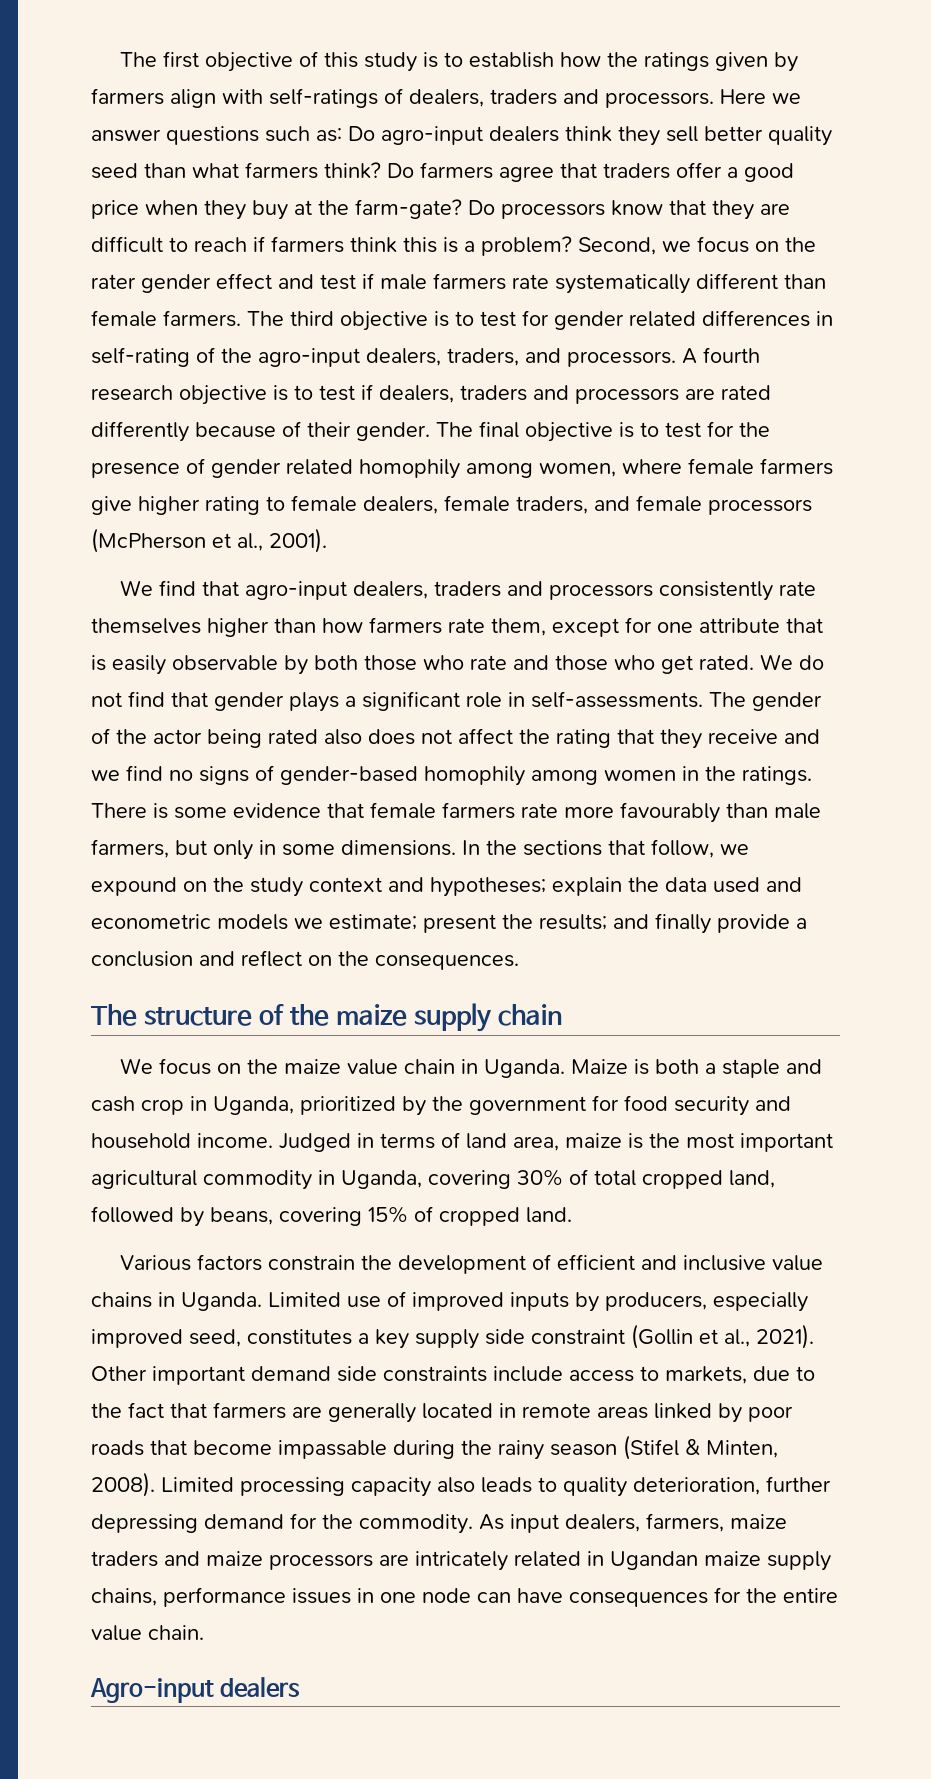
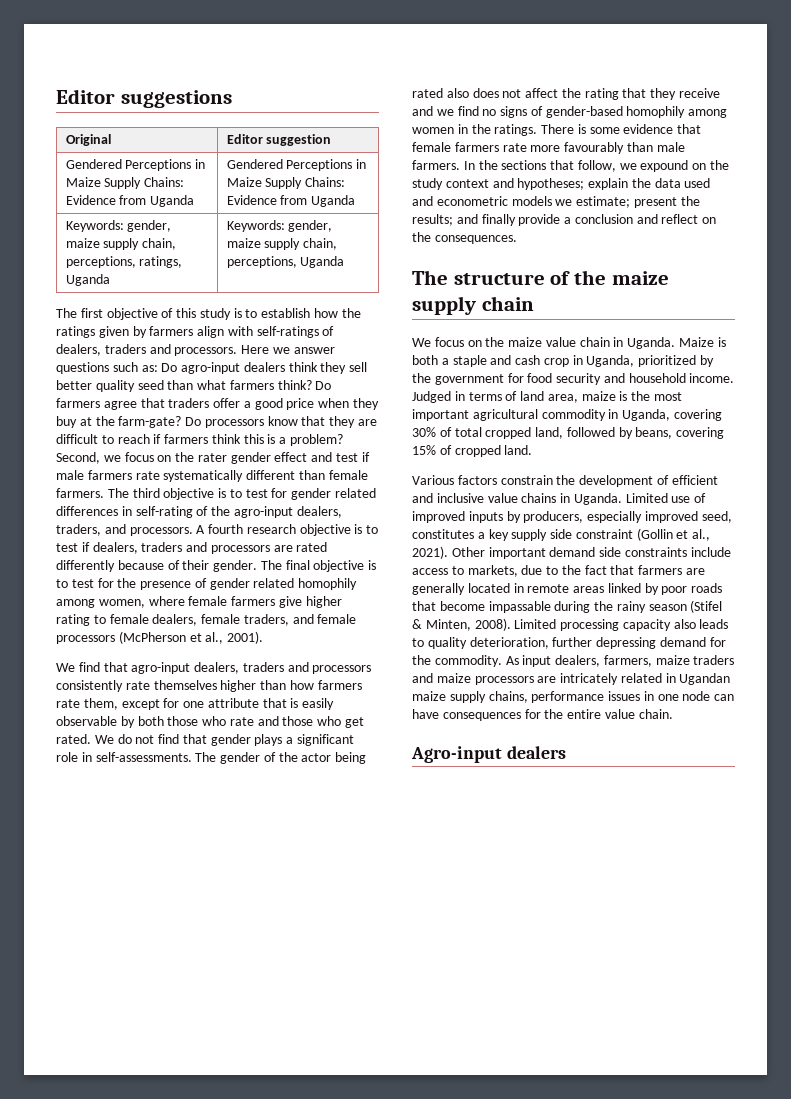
(120, 59) none -> [56,89,232,108] [65,134,111,146] [226,134,332,146] [65,159,206,171] [65,177,185,189] [65,195,195,207] [226,159,367,171] [226,177,346,189] [226,195,356,207] [65,220,172,232] [65,238,177,250] [65,256,183,268] [65,274,110,286] [226,220,333,232] [226,238,338,250] [226,256,345,268] Editor suggestions // Original | Editor suggestion // Gendered Perceptions in Maize Supply Chains: Evidence from Uganda | Gendered Perceptions in Maize Supply Chains: Evidence from Uganda // Keywords: gender, maize supply chain, perceptions, ratings, Uganda | Keywords: gender, maize supply chain, perceptions, Uganda //
[91,839,456,860] farmers, but only in some dimensions. -> [412,160,460,170] farmers.

